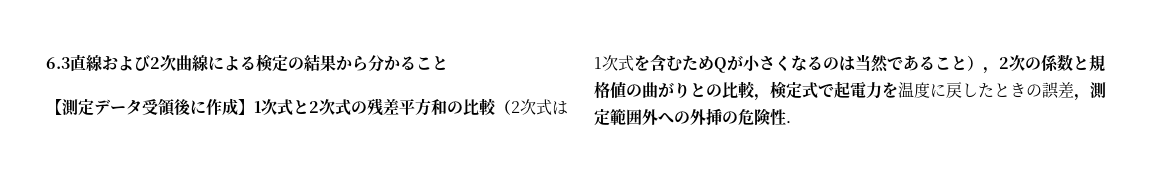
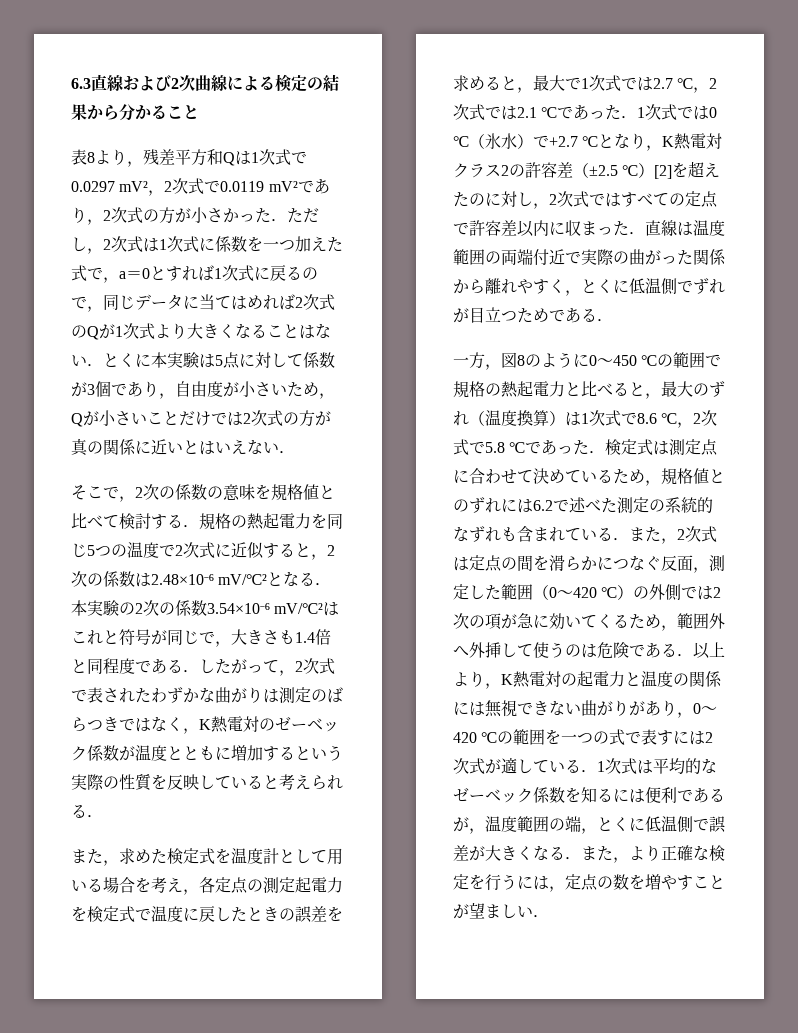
[46,98,511,116] 【測定データ受領後に作成】1次式と2次式の残差平方和の比較（ -> [71,149,307,167] [71,178,330,196] [71,207,319,225] [71,237,103,254] 表8より，残差平方和Qは1次式で0.0297 mV²，2次式で0.0119 mV²であり，2次式の方が小さかった．ただし，
[634,54,1105,74] [594,81,898,101] を含むためQが小さくなるのは当然であること），2次の係数と規格値の曲がりとの比較，検定式で起電力を -> [199,236,343,252] [71,265,318,283] [71,294,335,312] [71,323,331,340] [71,352,335,369] [71,381,335,399] [71,410,331,427] [71,438,295,456] [71,484,335,502] [71,513,343,530] [71,542,335,560] [71,571,332,587] [71,600,340,616] [71,629,331,647] [71,658,335,676] [71,687,343,704] [71,716,339,734] [71,745,343,761] [71,774,343,791] [71,804,103,818] [71,848,343,866] [71,877,343,895] [71,906,151,922] に係数を一つ加えた式で，a＝0とすれば1次式に戻るので，同じデータに当てはめれば2次式のQが1次式より大きくなることはない．とくに本実験は5点に対して係数が3個であり，自由度が小さいため，Qが小さいことだけでは2次式の方が真の関係に近いとはいえない． // そこで，2次の係数の意味を規格値と比べて検討する．規格の熱起電力を同じ5つの温度で2次式に近似すると，2次の係数は2.48×10⁻⁶ mV/℃²となる．本実験の2次の係数3.54×10⁻⁶ mV/℃²はこれと符号が同じで，大きさも1.4倍と同程度である．したがって，2次式で表されたわずかな曲がりは測定のばらつきではなく，K熱電対のゼーベック係数が温度とともに増加するという実際の性質を反映していると考えられる． // また，求めた検定式を温度計として用いる場合を考え，各定点の測定起電力を検定式で
[1074,82,1106,101] [594,108,786,126] ，測定範囲外への外挿の危険性 -> [327,906,343,922] [453,75,718,93] [453,104,718,120] [453,133,723,151] [453,161,721,179] [453,191,718,209] [453,220,725,237] [453,249,726,266] [453,278,725,296] [453,307,613,323] [453,352,722,370] [453,381,725,399] [453,410,718,428] [453,439,719,456] [453,468,725,486] [453,497,713,514] [453,526,717,544] [453,555,725,573] [453,584,722,601] [453,613,725,631] [453,642,725,659] [453,671,722,689] [453,700,717,718] [453,729,714,745] [453,757,717,775] [453,787,725,804] [453,816,726,834] [453,845,725,863] [453,874,725,892] [453,902,533,919] を求めると，最大で1次式では2.7 ℃，2次式では2.1 ℃であった．1次式では0 ℃（氷水）で+2.7 ℃となり，K熱電対クラス2の許容差（±2.5 ℃）[2]を超えたのに対し，2次式ではすべての定点で許容差以内に収まった．直線は温度範囲の両端付近で実際の曲がった関係から離れやすく，とくに低温側でずれが目立つためである． // 一方，図8のように0〜450 ℃の範囲で規格の熱起電力と比べると，最大のずれ（温度換算）は1次式で8.6 ℃，2次式で5.8 ℃であった．検定式は測定点に合わせて決めているため，規格値とのずれには6.2で述べた測定の系統的なずれも含まれている．また，2次式は定点の間を滑らかにつなぐ反面，測定した範囲（0〜420 ℃）の外側では2次の項が急に効いてくるため，範囲外へ外挿して使うのは危険である．以上より，K熱電対の起電力と温度の関係には無視できない曲がりがあり，0〜420 ℃の範囲を一つの式で表すには2次式が適している．1次式は平均的なゼーベック係数を知るには便利であるが，温度範囲の端，とくに低温側で誤差が大きくなる．また，より正確な検定を行うには，定点の数を増やすことが望ましい

